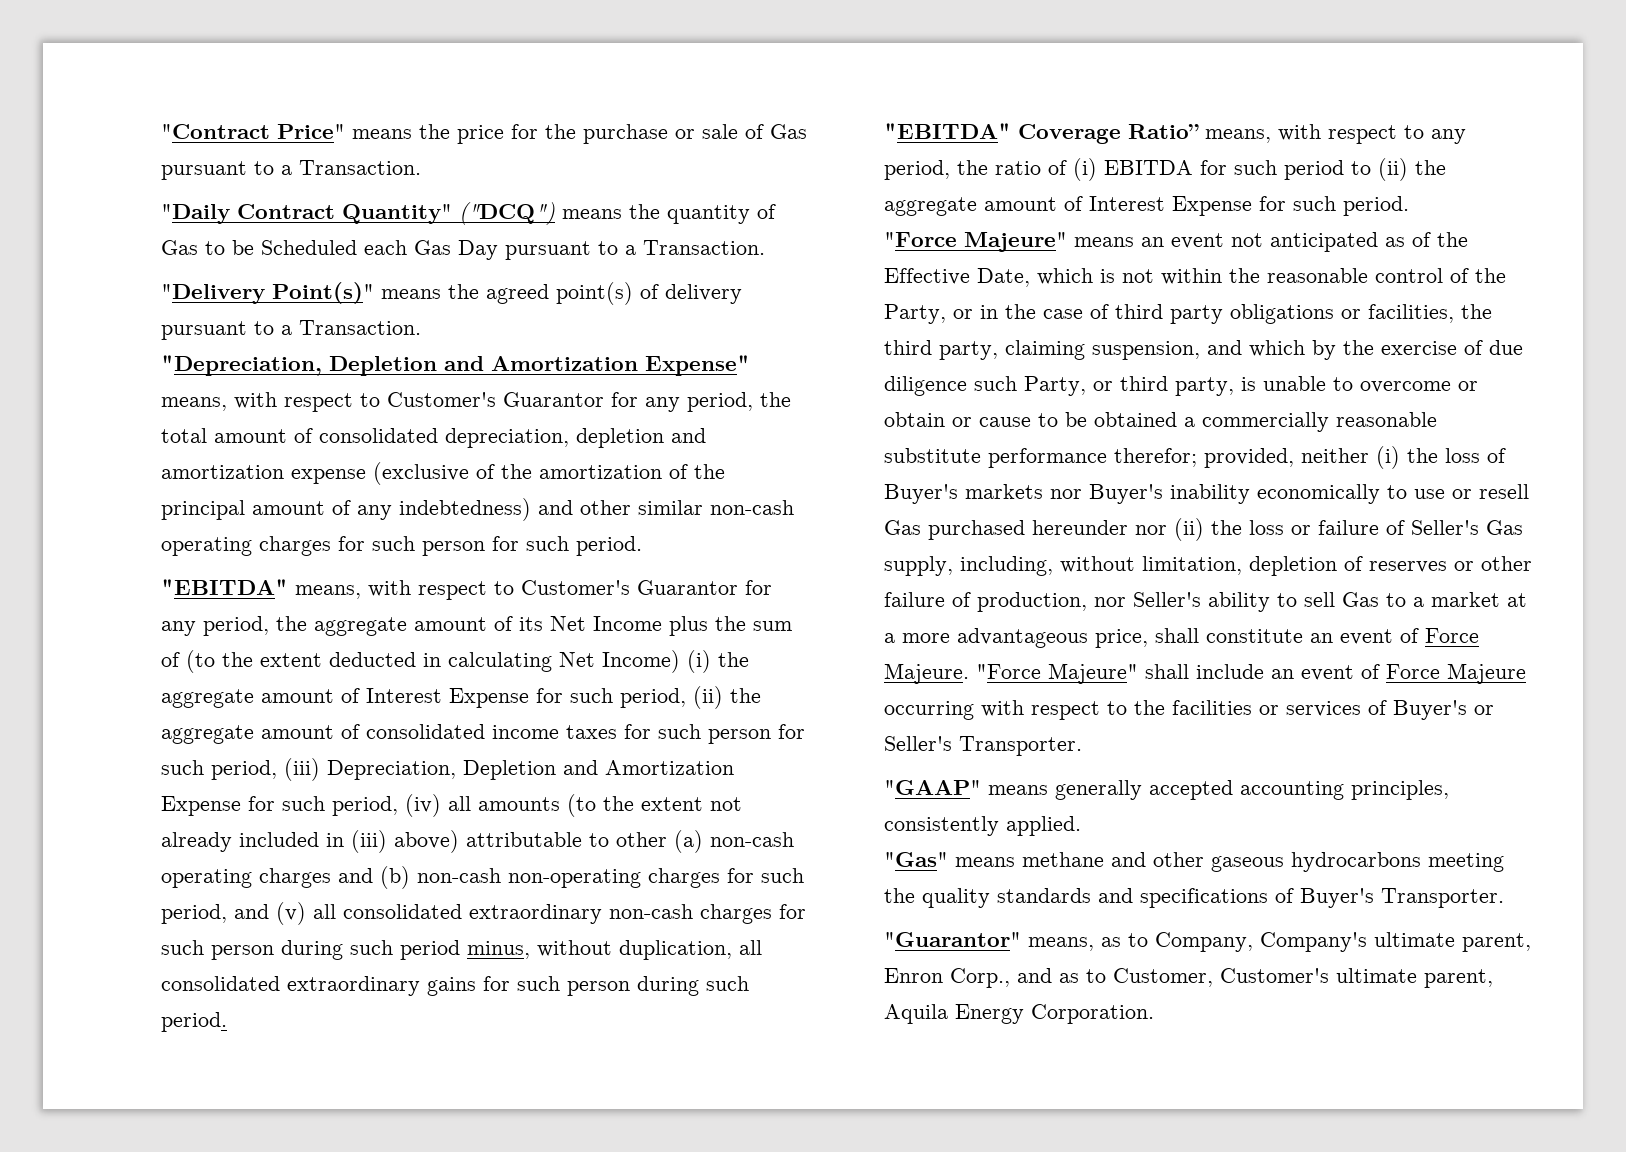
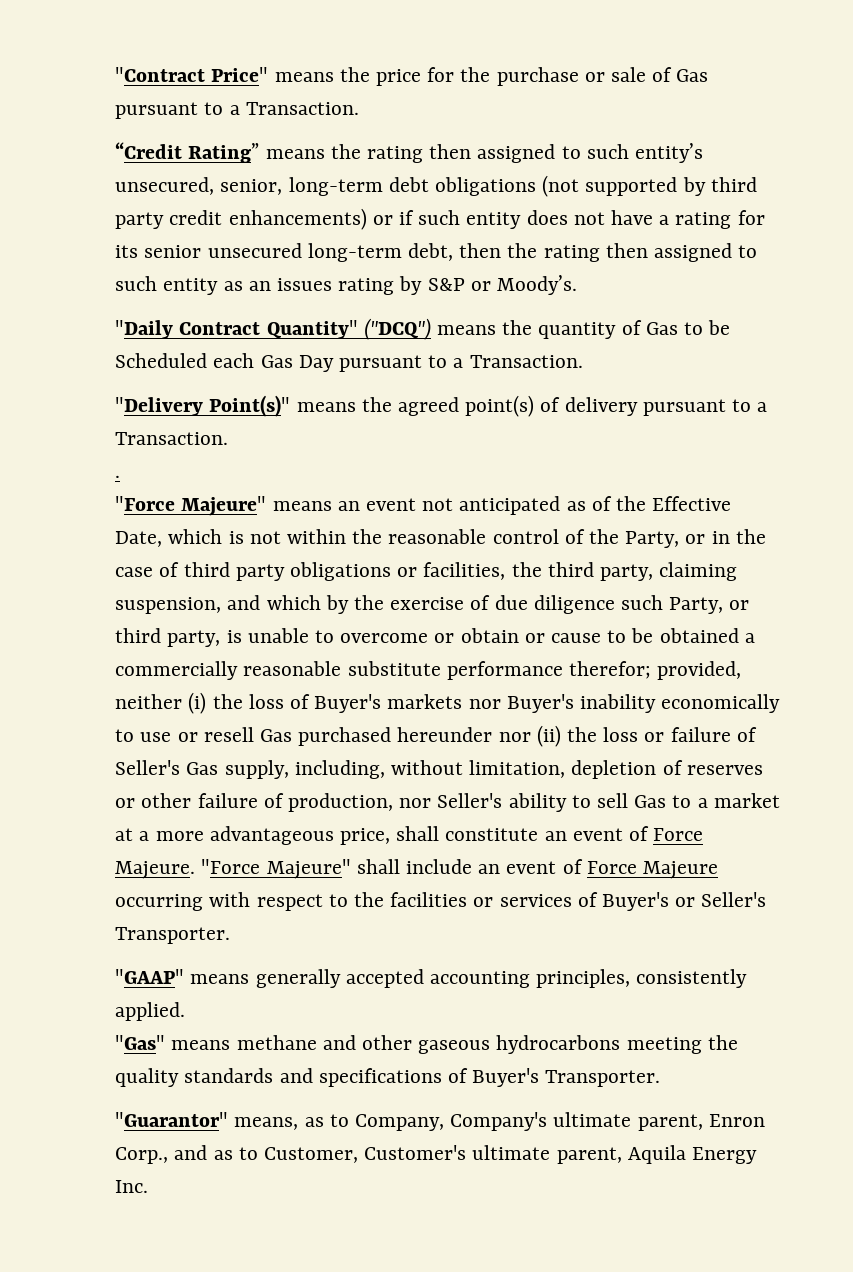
(422, 167) none -> [115,142,704,163] [115,175,757,197] [115,208,765,230] [115,243,758,262] [115,275,578,295] // “Credit Rating” means the rating then assigned to such entity’s unsecured, senior, long-term debt obligations (not supported by third party credit enhancements) or if such entity does not have a rating for its senior unsecured long-term debt, then the rating then assigned to such entity as an issues rating by S&P or Moody’s.
[161,355,751,376] [161,392,792,412] [161,428,707,448] [161,462,726,485] [161,498,795,521] [161,536,643,556] [161,579,773,600] [161,616,793,636] [161,650,750,673] [161,686,762,709] [161,724,806,744] [161,758,735,781] [161,794,743,817] [161,830,795,853] [161,866,805,889] [161,902,807,925] [161,940,763,960] [161,976,750,996] [161,1012,228,1032] [884,123,1467,144] [884,158,1447,181] [884,196,1410,216] "Depreciation, Depletion and Amortization Expense" means, with respect to Customer's Guarantor for any period, the total amount of consolidated depreciation, depletion and amortization expense (exclusive of the amortization of the principal amount of any indebtedness) and other similar non-cash operating charges for such person for such period. // "EBITDA" means, with respect to Customer's Guarantor for any period, the aggregate amount of its Net Income plus the sum of (to the extent deducted in calculating Net Income) (i) the aggregate amount of Interest Expense for such period, (ii) the aggregate amount of consolidated income taxes for such person for such period, (iii) Depreciation, Depletion and Amortization Expense for such period, (iv) all amounts (to the extent not already included in (iii) above) attributable to other (a) non-cash operating charges and (b) non-cash non-operating charges for such period, and (v) all consolidated extraordinary non-cash charges for such person during such period minus, without duplication, all consolidated extraordinary gains for such person during such period. // "EBITDA" Coverage Ratio” means, with respect to any period, the ratio of (i) EBITDA for such period to (ii) the aggregate amount of Interest Expense for such period. -> [115,475,121,478] .
[1031,1004,1155,1024] Corporation. -> [115,1180,149,1193] Inc.

